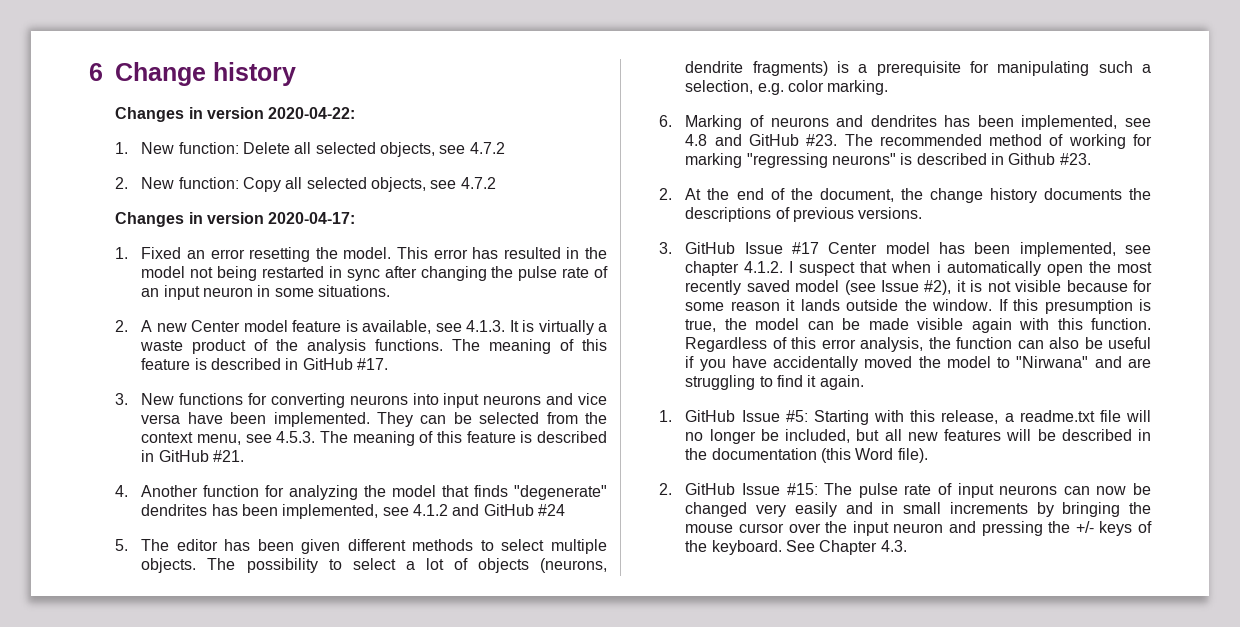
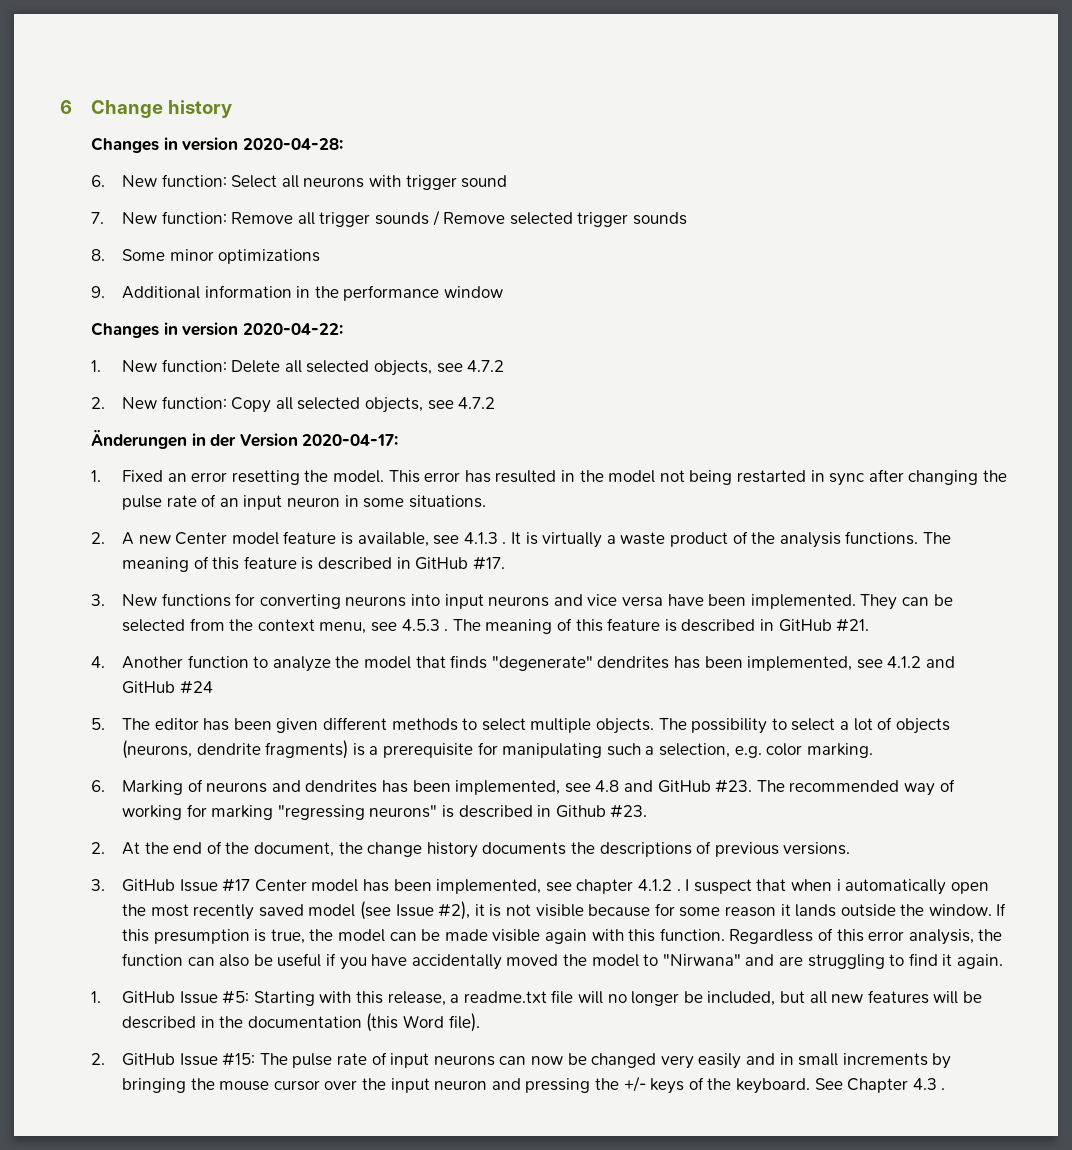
(297, 74) none -> [91,137,343,153] [91,174,508,190] [91,210,687,227] [91,249,321,264] [91,285,504,301] // Changes in version 2020-04-28: // 6. New function: Select all neurons with trigger sound // 7. New function: Remove all trigger sounds / Remove selected trigger sounds // 8. Some minor optimizations // 9. Additional information in the performance window
[115,212,264,227] Changes in version -> [91,430,298,449] Änderungen in der Version
[466,320,506,332] 4.1.3. -> [463,532,507,544] 4.1.3 .
[276,431,316,443] 4.5.3. -> [401,619,449,631] 4.5.3 .
[265,485,359,500] for analyzing -> [253,656,331,672] to analyze
[989,134,1043,146] method -> [903,783,935,796] way
[744,261,784,273] 4.1.2. -> [637,879,681,891] 4.1.2 .
[880,540,907,552] 4.3. -> [912,1078,946,1090] 4.3 .

